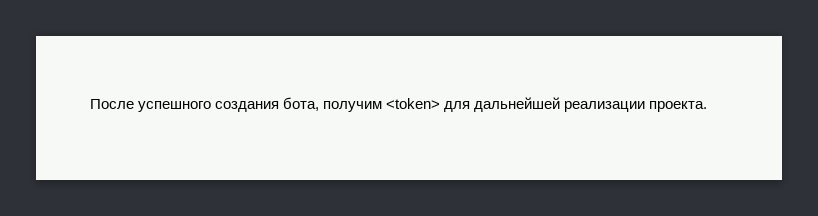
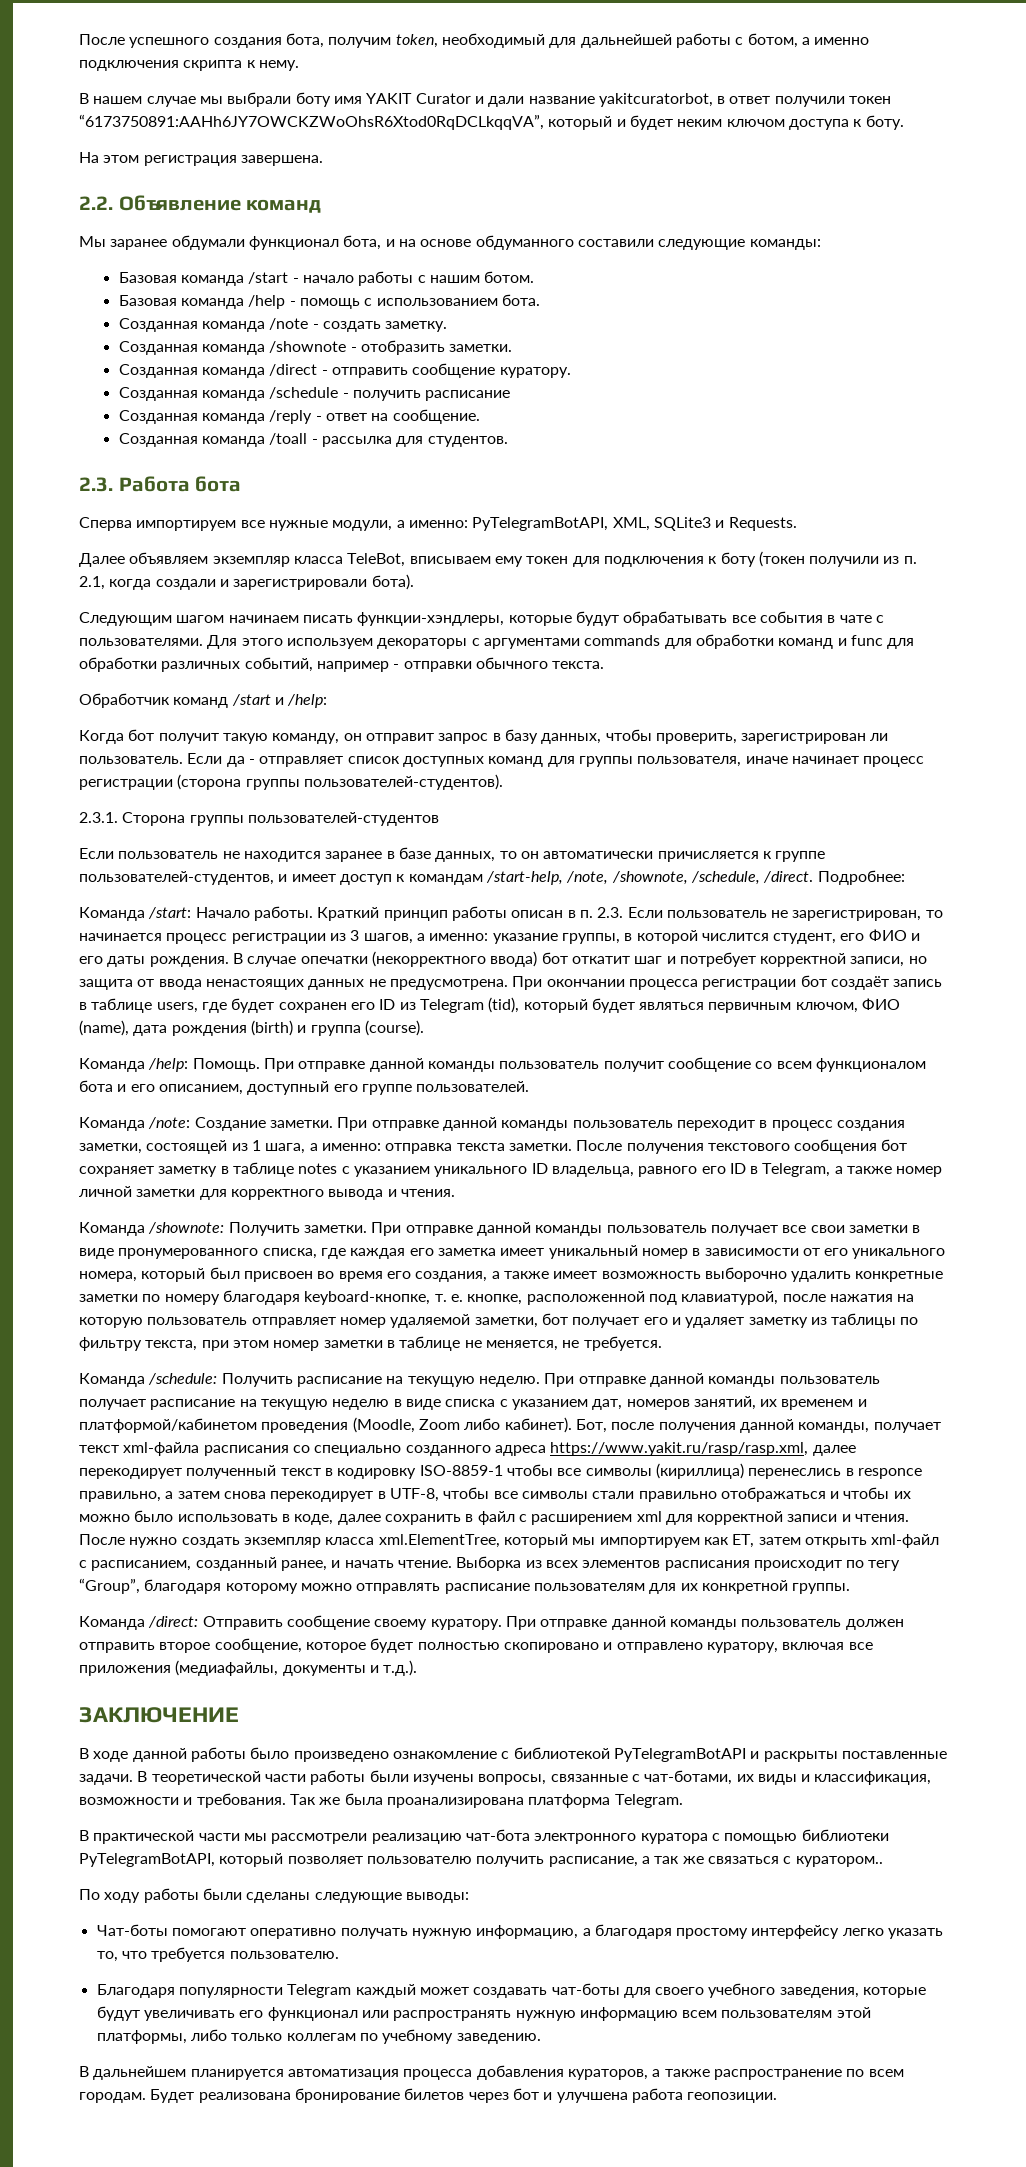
[386,97,708,112] <token> для дальнейшей реализации проекта. -> [395,33,870,48] [79,60,299,71] [79,92,892,107] [79,114,904,130] [79,152,323,166] [79,195,322,213] [79,235,821,250] [118,271,535,286] [118,294,540,309] [118,318,448,332] [118,340,513,355] [118,363,571,378] [118,387,511,401] [118,409,480,424] [118,433,508,447] [79,476,242,492] [79,517,797,531] [79,551,917,567] [79,574,414,590] [79,611,884,626] [79,634,915,649] [79,657,605,672] [79,693,328,708] [79,729,889,744] [79,753,925,767] [79,774,503,790] [79,812,439,826] [79,847,826,862] [79,870,905,885] [79,906,943,921] [79,929,921,944] [79,951,927,967] [79,975,943,990] [79,997,901,1013] [79,1020,424,1036] [79,1057,926,1072] [79,1080,530,1095] [79,1117,905,1131] [79,1139,908,1154] [79,1162,943,1177] [79,1186,455,1200] [79,1222,921,1236] [79,1245,946,1259] [79,1267,944,1282] [79,1290,915,1305] [79,1313,919,1328] [79,1336,662,1351] [79,1373,880,1387] [79,1396,867,1410] [79,1417,941,1433] [79,1442,856,1456] [79,1463,922,1479] [79,1487,911,1502] [79,1510,910,1525] [79,1534,940,1548] [79,1556,901,1571] [79,1578,851,1594] [79,1615,904,1630] [79,1638,873,1653] [79,1660,418,1676] [79,1707,239,1723] [79,1747,947,1762] [79,1770,932,1785] [79,1793,683,1808] [79,1829,889,1844] [79,1853,883,1867] [79,1888,469,1903] [96,1924,944,1939] [96,1947,339,1962] [96,1983,927,1998] [96,2006,871,2021] [96,2029,541,2044] [79,2065,904,2080] [79,2088,778,2103] token, необходимый для дальнейшей работы с ботом, а именно подключения скрипта к нему. // В нашем случае мы выбрали боту имя YAKIT Curator и дали название yakitcuratorbot, в ответ получили токен “6173750891:AAHh6JY7OWCKZWoOhsR6Xtod0RqDCLkqqVA”, который и будет неким ключом доступа к боту. // На этом регистрация завершена. // 2.2. Объявление команд // Мы заранее обдумали функционал бота, и на основе обдуманного составили следующие команды: // Базовая команда /start - начало работы с нашим ботом. // Базовая команда /help - помощь с использованием бота. // Созданная команда /note - создать заметку. // Созданная команда /shownote - отобразить заметки. // Созданная команда /direct - отправить сообщение куратору. // Созданная команда /schedule - получить расписание // Созданная команда /reply - ответ на сообщение. // Созданная команда /toall - рассылка для студентов. // 2.3. Работа бота // Сперва импортируем все нужные модули, а именно: PyTelegramBotAPI, XML, SQLite3 и Requests. // Далее объявляем экземпляр класса TeleBot, вписываем ему токен для подключения к боту (токен получили из п. 2.1, когда создали и зарегистрировали бота). // Следующим шагом начинаем писать функции-хэндлеры, которые будут обрабатывать все события в чате с пользователями. Для этого используем декораторы с аргументами commands для обработки команд и func для обработки различных событий, например - отправки обычного текста. // Обработчик команд /start и /help: // Когда бот получит такую команду, он отправит запрос в базу данных, чтобы проверить, зарегистрирован ли пользователь. Если да - отправляет список доступных команд для группы пользователя, иначе начинает процесс регистрации (сторона группы пользователей-студентов). // 2.3.1. Сторона группы пользователей-студентов // Если пользователь не находится заранее в базе данных, то он автоматически причисляется к группе пользователей-студентов, и имеет доступ к командам /start-help, /note, /shownote, /schedule, /direct. Подробнее: // Команда /start: Начало работы. Краткий принцип работы описан в п. 2.3. Если пользователь не зарегистрирован, то начинается процесс регистрации из 3 шагов, а именно: указание группы, в которой числится студент, его ФИО и его даты рождения. В случае опечатки (некорректного ввода) бот откатит шаг и потребует корректной записи, но защита от ввода ненастоящих данных не предусмотрена. При окончании процесса регистрации бот создаёт запись в таблице users, где будет сохранен его ID из Telegram (tid), который будет являться первичным ключом, ФИО (name), дата рождения (birth) и группа (course). // Команда /help: Помощь. При отправке данной команды пользователь получит сообщение со всем функционалом бота и его описанием, доступный его группе пользователей. // Команда /note: Создание заметки. При отправке данной команды пользователь переходит в процесс создания заметки, состоящей из 1 шага, а именно: отправка текста заметки. После получения текстового сообщения бот сохраняет заметку в таблице notes с указанием уникального ID владельца, равного его ID в Telegram, а также номер личной заметки для корректного вывода и чтения. // Команда /shownote: Получить заметки. При отправке данной команды пользователь получает все свои заметки в виде пронумерованного списка, где каждая его заметка имеет уникальный номер в зависимости от его уникального номера, который был присвоен во время его создания, а также имеет возможность выборочно удалить конкретные заметки по номеру благодаря keyboard-кнопке, т. е. кнопке, расположенной под клавиатурой, после нажатия на которую пользователь отправляет номер удаляемой заметки, бот получает его и удаляет заметку из таблицы по фильтру текста, при этом номер заметки в таблице не меняется, не требуется. // Команда /schedule: Получить расписание на текущую неделю. При отправке данной команды пользователь получает расписание на текущую неделю в виде списка с указанием дат, номеров занятий, их временем и платформой/кабинетом проведения (Moodle, Zoom либо кабинет). Бот, после получения данной команды, получает текст xml-файла расписания со специально созданного адреса https://www.yakit.ru/rasp/rasp.xml, далее перекодирует полученный текст в кодировку ISO-8859-1 чтобы все символы (кириллица) перенеслись в responce правильно, а затем снова перекодирует в UTF-8, чтобы все символы стали правильно отображаться и чтобы их можно было использовать в коде, далее сохранить в файл с расширением xml для корректной записи и чтения. После нужно создать экземпляр класса xml.ElementTree, который мы импортируем как ET, затем открыть xml-файл с расписанием, созданный ранее, и начать чтение. Выборка из всех элементов расписания происходит по тегу “Group”, благодаря которому можно отправлять расписание пользователям для их конкретной группы. // Команда /direct: Отправить сообщение своему куратору. При отправке данной команды пользователь должен отправить второе сообщение, которое будет полностью скопировано и отправлено куратору, включая все приложения (медиафайлы, документы и т.д.). // ЗАКЛЮЧЕНИЕ // В ходе данной работы было произведено ознакомление с библиотекой PyTelegramBotAPI и раскрыты поставленные задачи. В теоретической части работы были изучены вопросы, связанные с чат-ботами, их виды и классификация, возможности и требования. Так же была проанализирована платформа Telegram. // В практической части мы рассмотрели реализацию чат-бота электронного куратора с помощью библиотеки PyTelegramBotAPI, который позволяет пользователю получить расписание, а так же связаться с куратором.. // По ходу работы были сделаны следующие выводы: // Чат-боты помогают оперативно получать нужную информацию, а благодаря простому интерфейсу легко указать то, что требуется пользователю. // Благодаря популярности Telegram каждый может создавать чат-боты для своего учебного заведения, которые будут увеличивать его функционал или распространять нужную информацию всем пользователям этой платформы, либо только коллегам по учебному заведению. // В дальнейшем планируется автоматизация процесса добавления кураторов, а также распространение по всем городам. Будет реализована бронирование билетов через бот и улучшена работа геопозиции.

